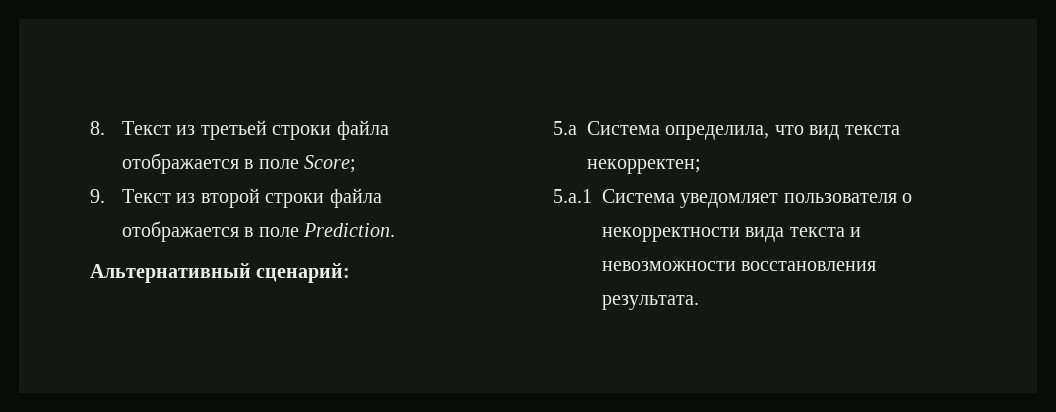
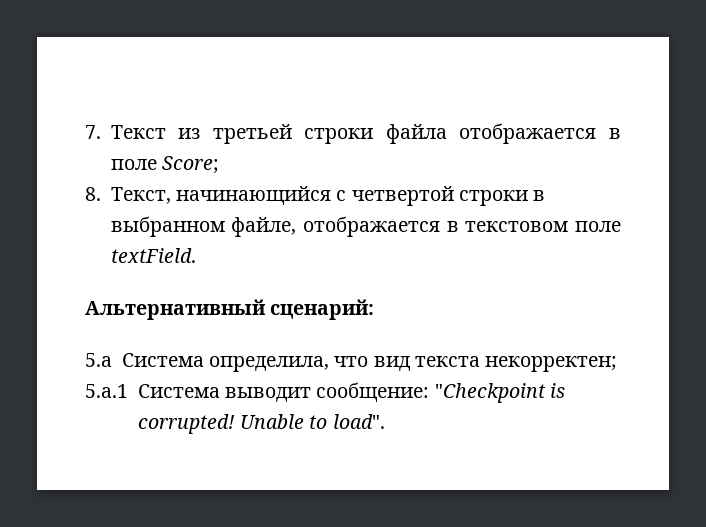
[90,121,105,135] 8. -> [85,125,101,139] 7.
[90,188,382,208] [122,221,396,242] 9. Текст из второй строки файла отображается в поле Prediction. -> [85,186,546,206] [110,216,621,237] [110,248,196,263] 8. Текст, начинающийся с четвертой строки в выбранном файле, отображается в текстовом поле textField.
[680,193,913,208] [602,227,862,242] [602,261,877,271] [602,295,699,310] уведомляет пользователя о некорректности вида текста и невозможности восстановления результата. -> [225,382,565,403] [137,414,385,434] выводит сообщение: "Checkpoint is corrupted! Unable to load".

